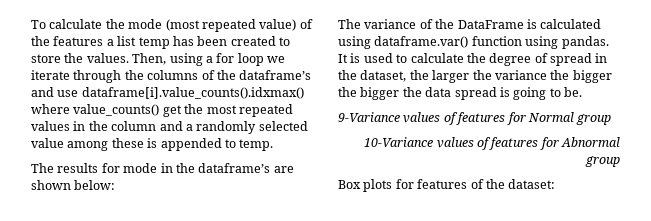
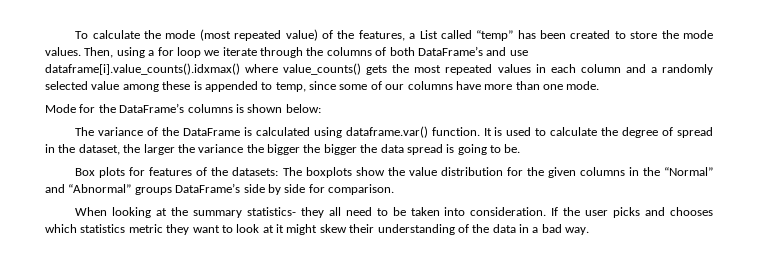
[53,36,170,49] features a list temp -> [358,30,514,41] features, a List called “temp”
(84, 58) none -> [682,30,713,39] mode
[216,70,312,80] the dataframe’s -> [389,46,483,56] both DataFrame’s
[162,105,182,117] get -> [366,65,388,75] gets
[88,121,108,131] the -> [550,64,576,73] each
[239,139,274,151] [31,163,294,173] temp. // The results for mode in the dataframe’s are -> [275,81,600,92] [45,103,244,113] temp, since some of our columns have more than one mode. // Mode for the DataFrame’s columns is
[471,36,609,49] function using pandas. -> [431,127,480,136] function.
[338,112,612,125] [364,137,620,150] [585,156,620,167] // 9-Variance values of features for Normal group // 10-Variance values of features for Abnormal group -> (521, 148) none
[508,179,556,189] dataset: -> [232,167,714,178] [45,183,394,195] [75,207,713,218] [45,224,590,235] datasets: The boxplots show the value distribution for the given columns in the “Normal” and “Abnormal” groups DataFrame’s side by side for comparison. // When looking at the summary statistics- they all need to be taken into consideration. If the user picks and chooses which statistics metric they want to look at it might skew their understanding of the data in a bad way.

